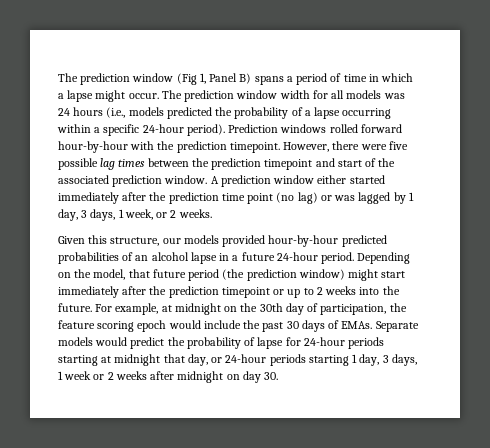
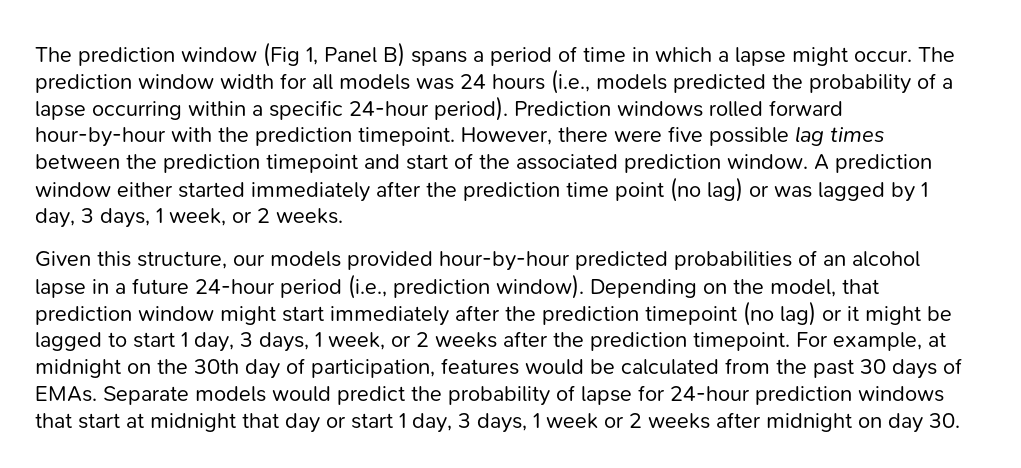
[321,252,355,264] period. -> [280,274,584,299] period (i.e., prediction window).
[152,269,345,281] future period (the prediction window) -> [35,306,214,325] prediction window
[273,286,400,298] [58,303,92,312] or up to 2 weeks into the future. -> [743,301,952,326] [35,331,790,352] (no lag) or it might be lagged to start 1 day, 3 days, 1 week, or 2 weeks after the prediction timepoint.
[389,303,407,312] [58,320,241,332] the feature scoring epoch would include -> [441,358,770,375] features would be calculated from
[348,337,385,349] [58,354,349,366] periods starting at midnight that day, or 24-hour periods starting -> [755,386,944,405] [35,413,393,433] prediction windows that start at midnight that day or start

